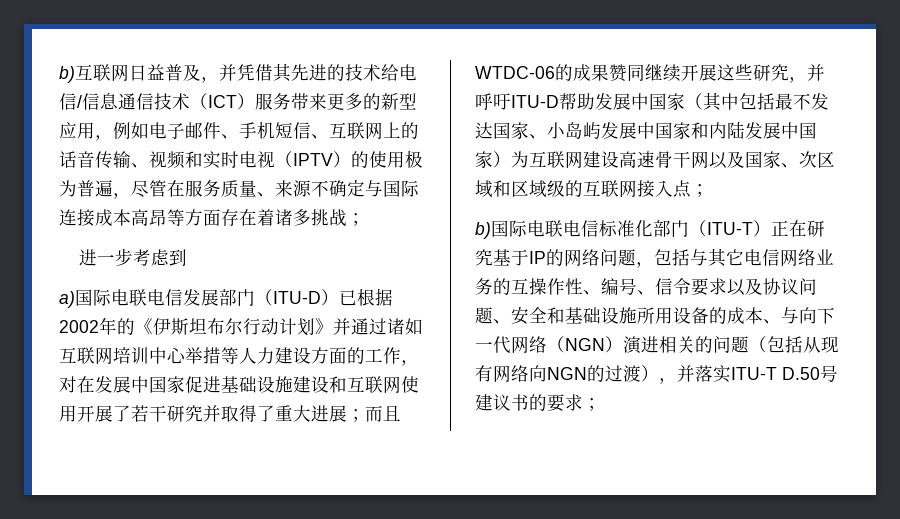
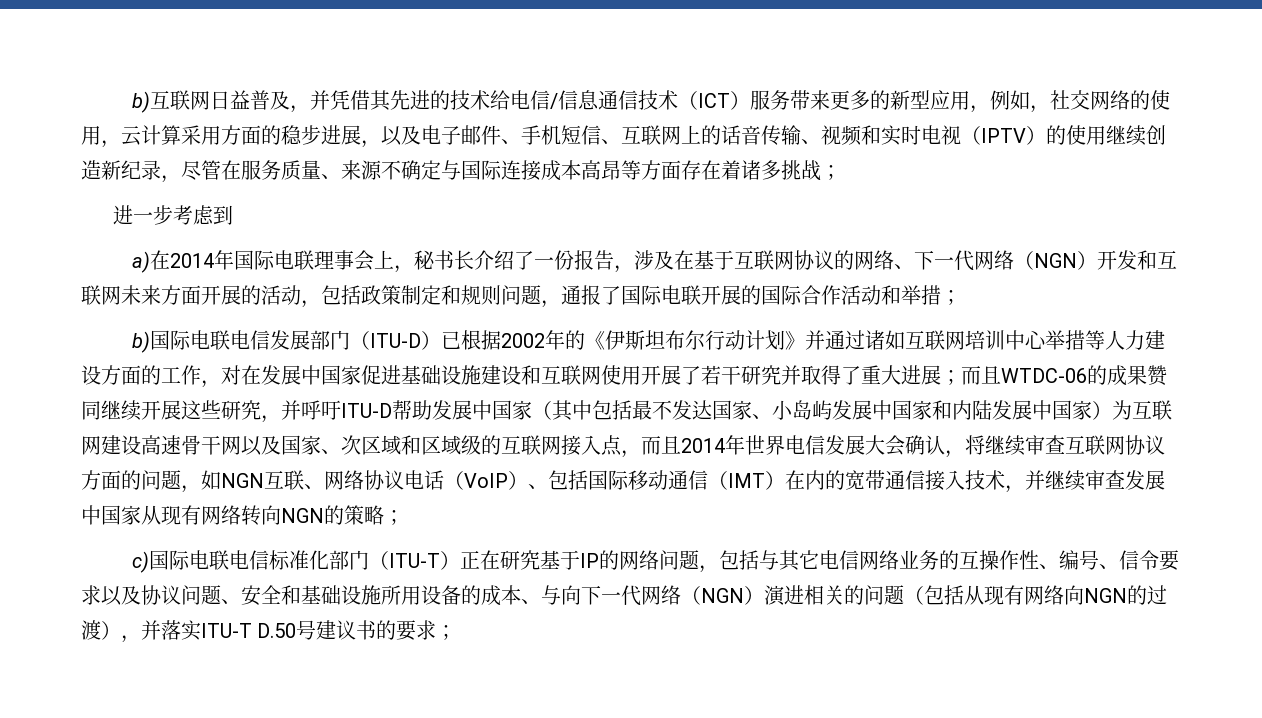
(149, 130) none -> [1029,90,1170,113] [81,125,421,148] ，社交网络的使用，云计算采用方面的稳步进展，以及
[405,150,423,168] [59,180,113,197] 极为普遍 -> [1106,125,1166,146] [81,160,161,180] 继续创造新纪录
(75, 299) none -> [149,250,1177,273] [81,285,961,308] [131,331,150,353] 在2014年国际电联理事会上，秘书长介绍了一份报告，涉及在基于互联网协议的网络、下一代网络（NGN）开发和互联网未来方面开展的活动，包括政策制定和规则问题，通报了国际电联开展的国际合作活动和举措； // b)
[691,184,709,197] [475,222,491,239] ； // b) -> [621,435,1165,458] [81,470,1165,493] [81,505,404,526] [131,551,149,573] ，而且2014年世界电信发展大会确认，将继续审查互联网协议方面的问题，如NGN互联、网络协议电话（VoIP）、包括国际移动通信（IMT）在内的宽带通信接入技术，并继续审查发展中国家从现有网络转向NGN的策略； // c)

